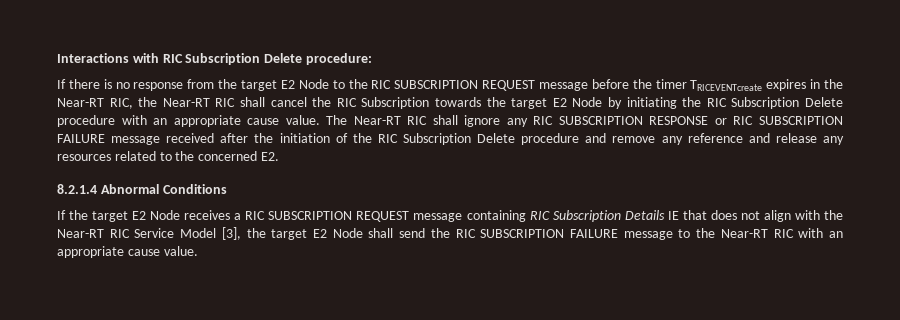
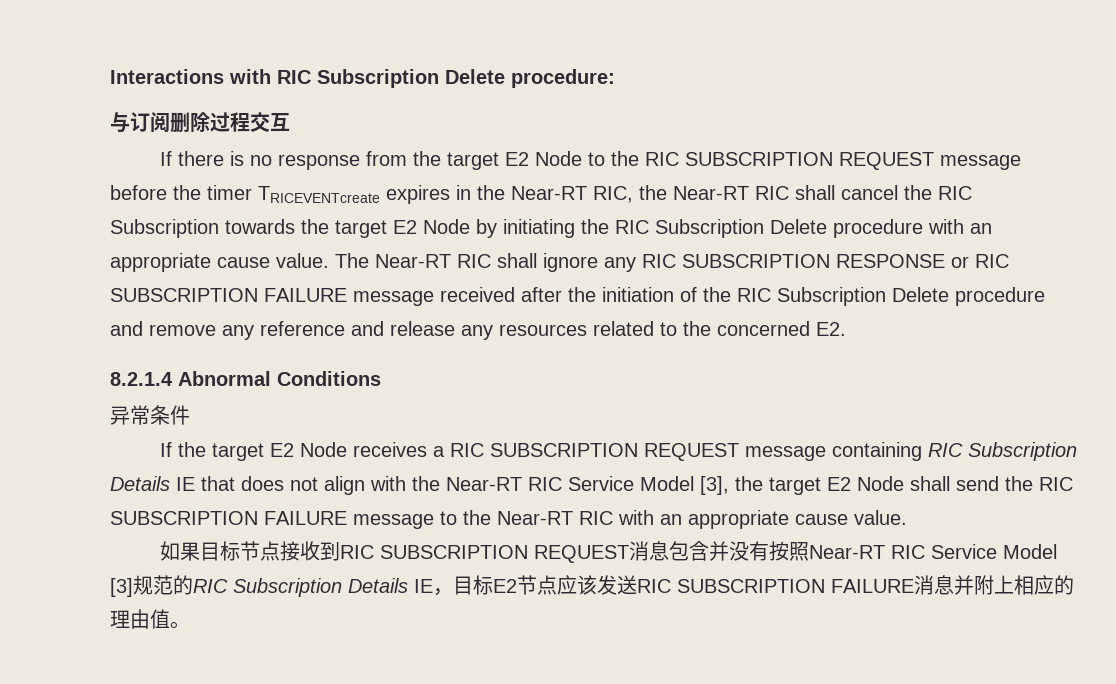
(372, 59) none -> [110,112,290,133] // 与订阅删除过程交互
(227, 189) none -> [110,405,190,425] // 异常条件
(198, 251) none -> [160,541,1058,563] [110,575,1074,597] [110,609,190,629] // 如果目标节点接收到RIC SUBSCRIPTION REQUEST消息包含并没有按照Near-RT RIC Service Model [3]规范的RIC Subscription Details IE，目标E2节点应该发送RIC SUBSCRIPTION FAILURE消息并附上相应的理由值。

